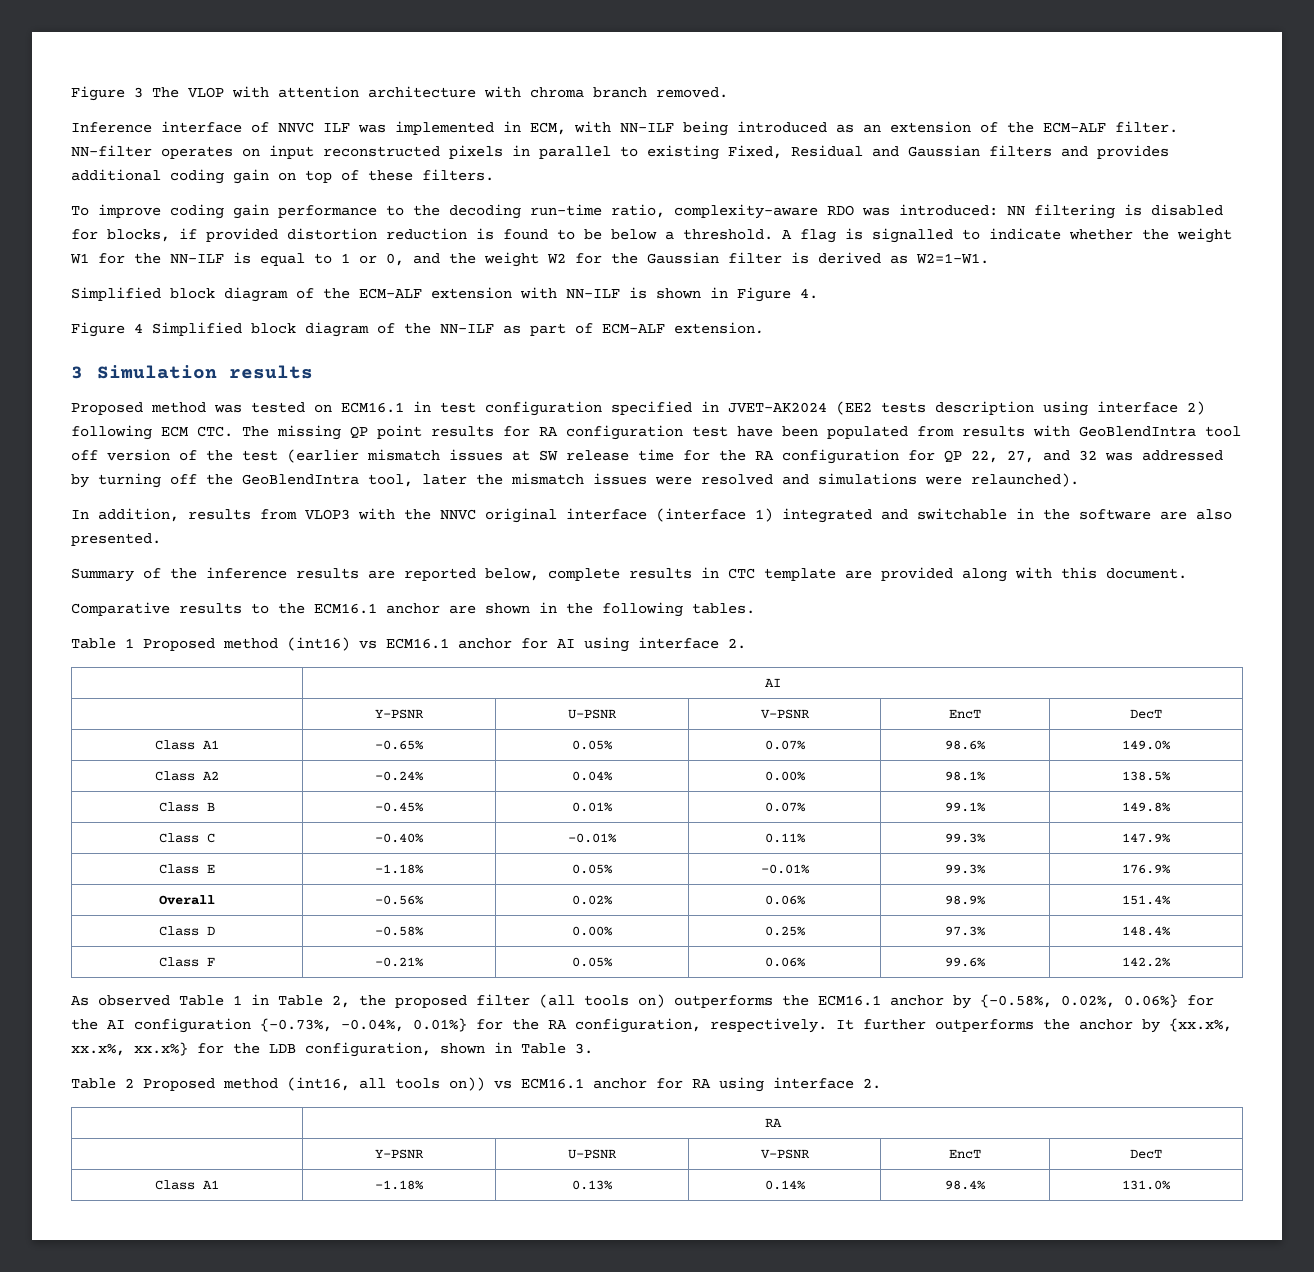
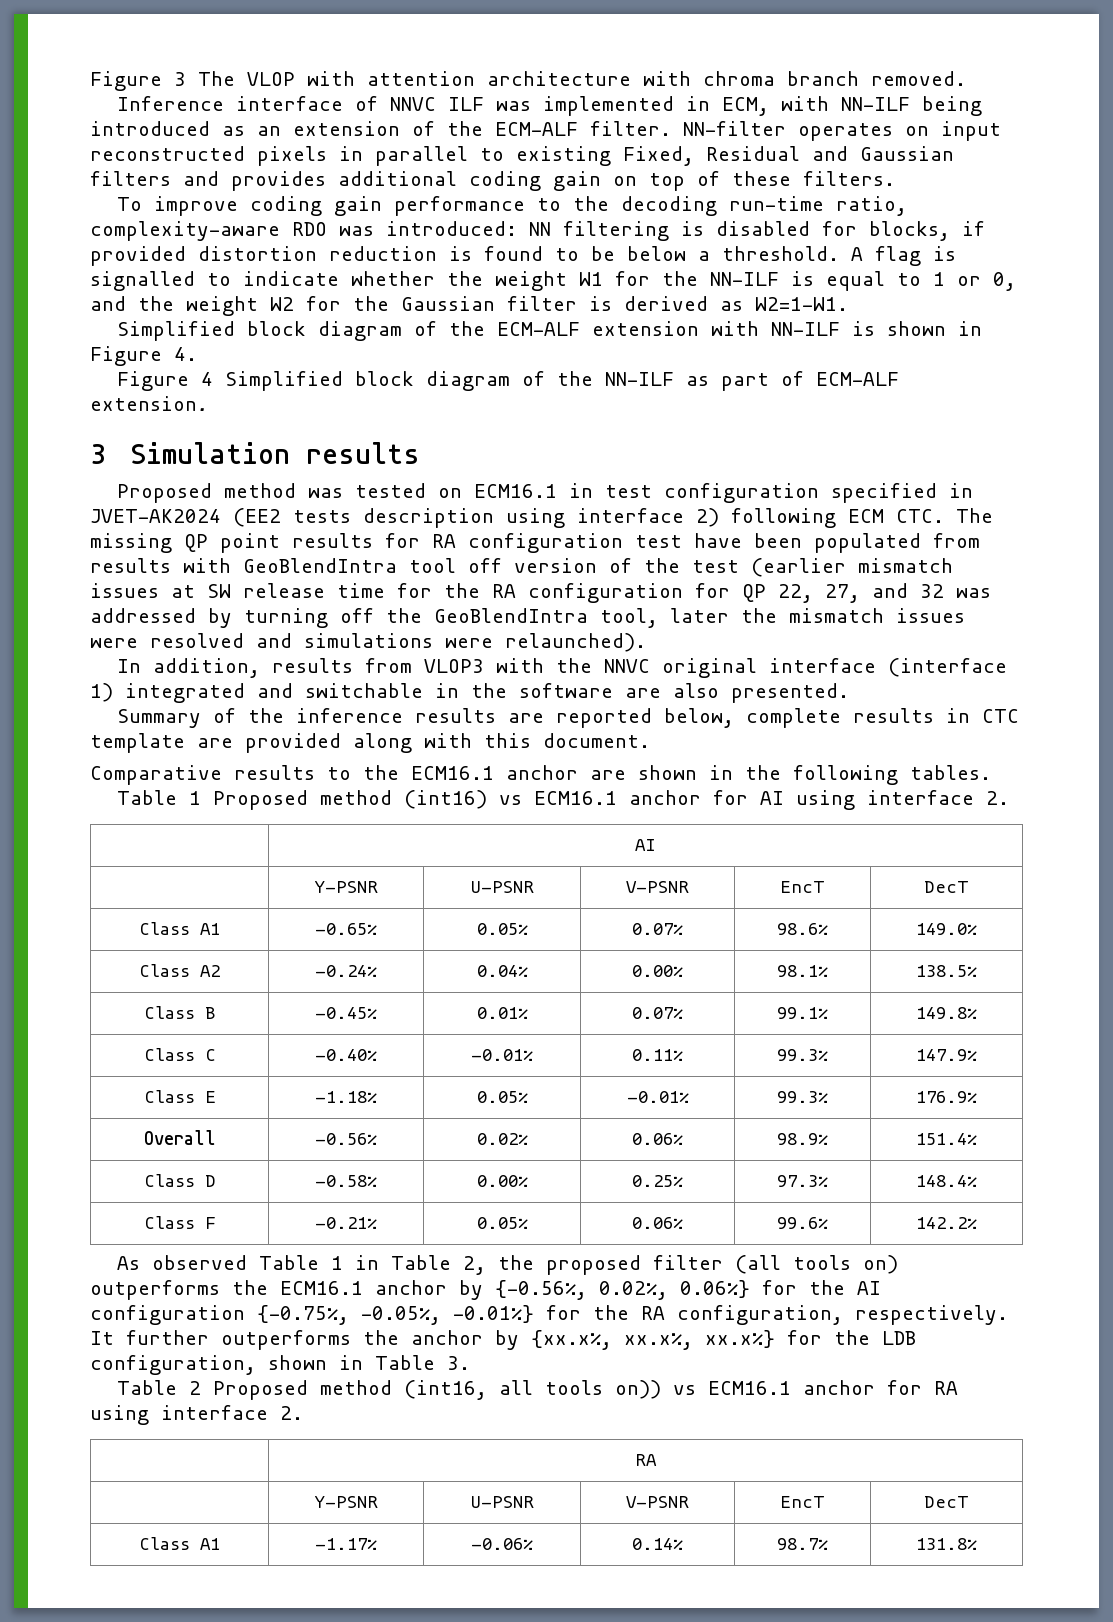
[980,994,1052,1008] {-0.58%, -> [495,1280,587,1300] {-0.56%,
[260,1018,467,1032] {-0.73%, -0.04%, 0.01%} -> [257,1305,534,1325] {-0.75%, -0.05%, -0.01%}
[375,1180,424,1190] [572,1180,613,1190] -1.18% | 0.13% -> [315,1538,377,1550] [471,1538,533,1550] -1.17% | -0.06%
[945,1180,986,1190] [1122,1180,1171,1190] 98.4% | 131.0% -> [777,1538,828,1550] [916,1538,977,1550] 98.7% | 131.8%

